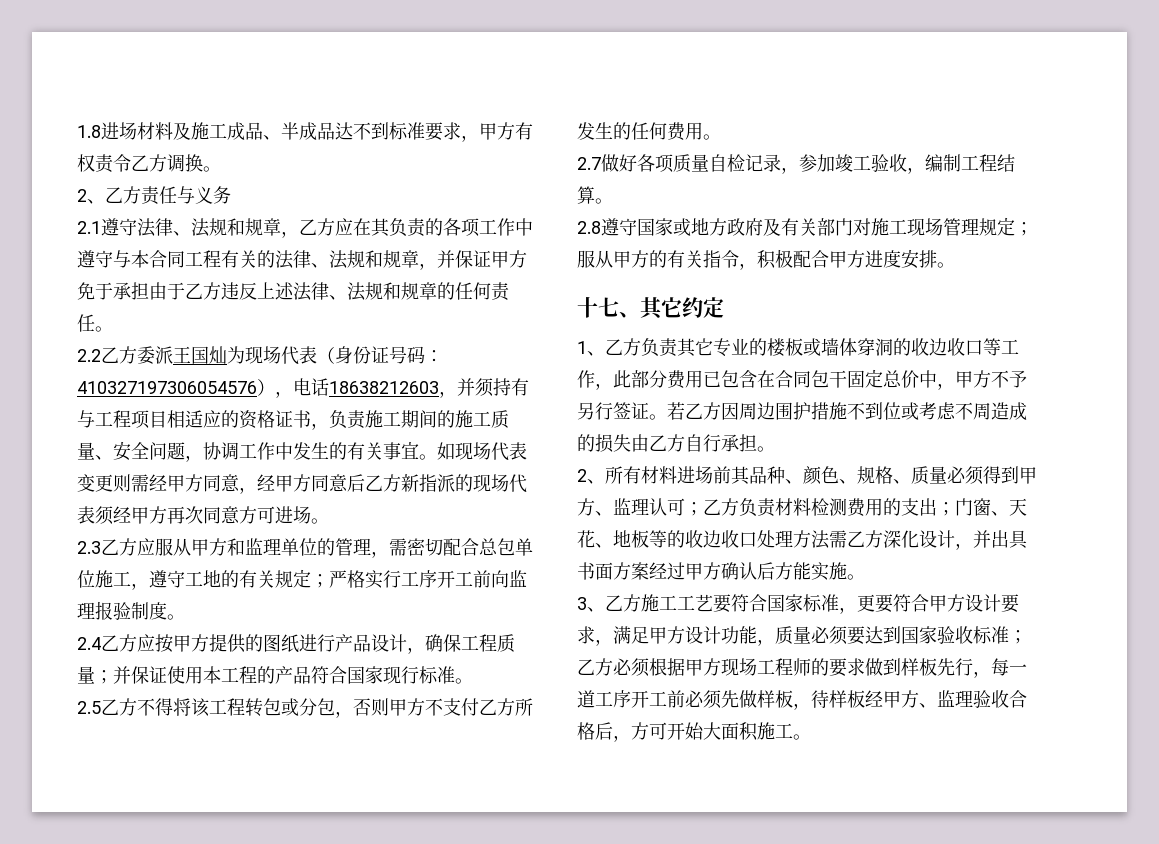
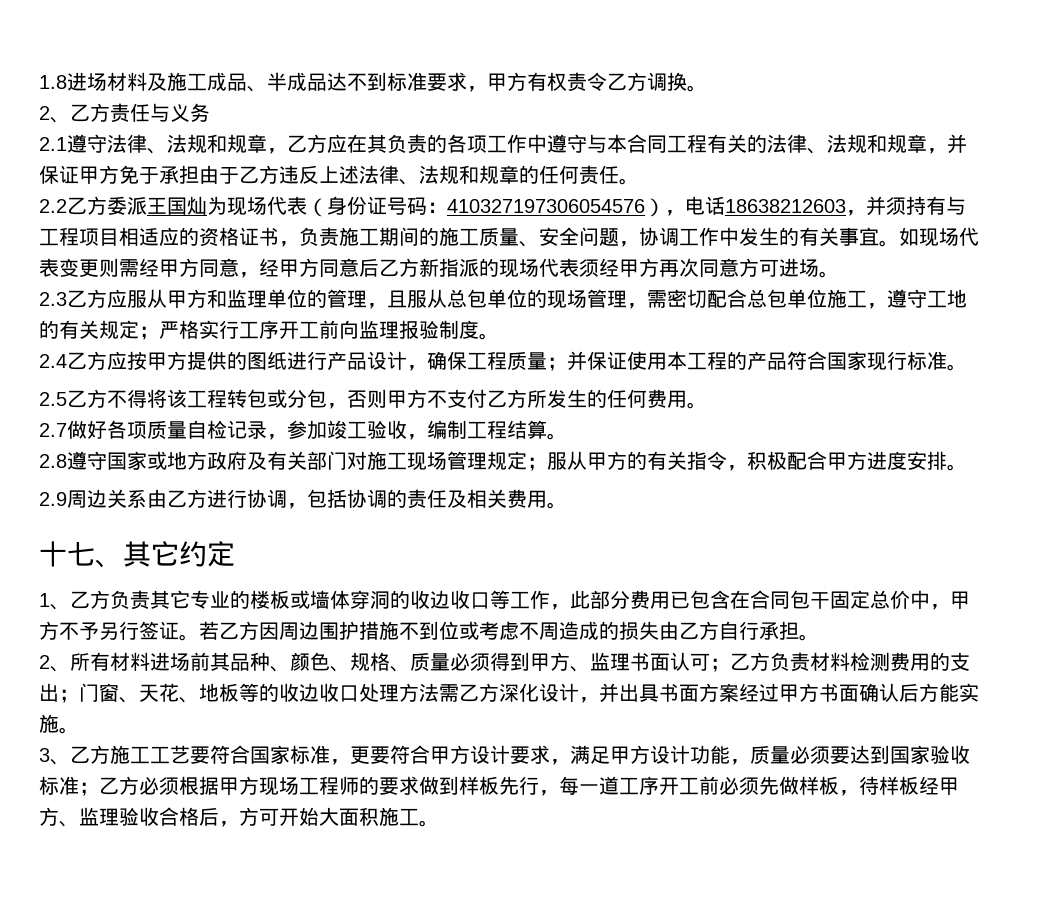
(389, 554) none -> [387,289,647,309] 且服从总包单位的现场管理，
(955, 265) none -> [39,489,567,509] // 2.9周边关系由乙方进行协调，包括协调的责任及相关费用。
(649, 506) none -> [630,652,670,671] 书面
(721, 571) none -> [819,683,859,702] 书面

